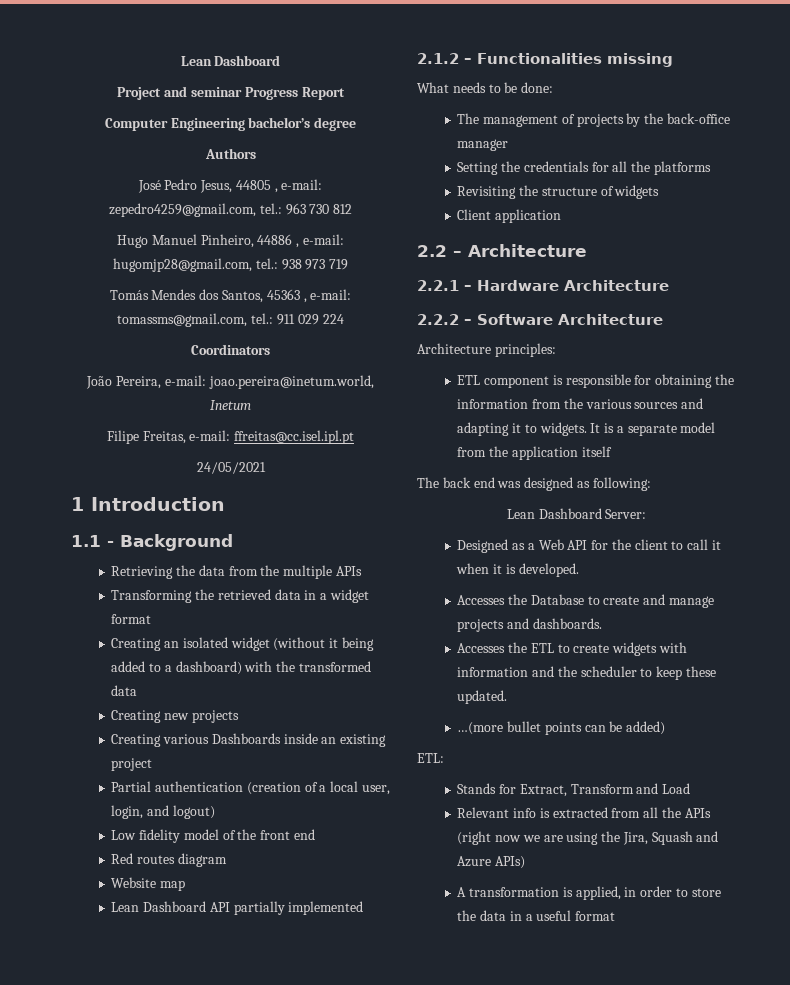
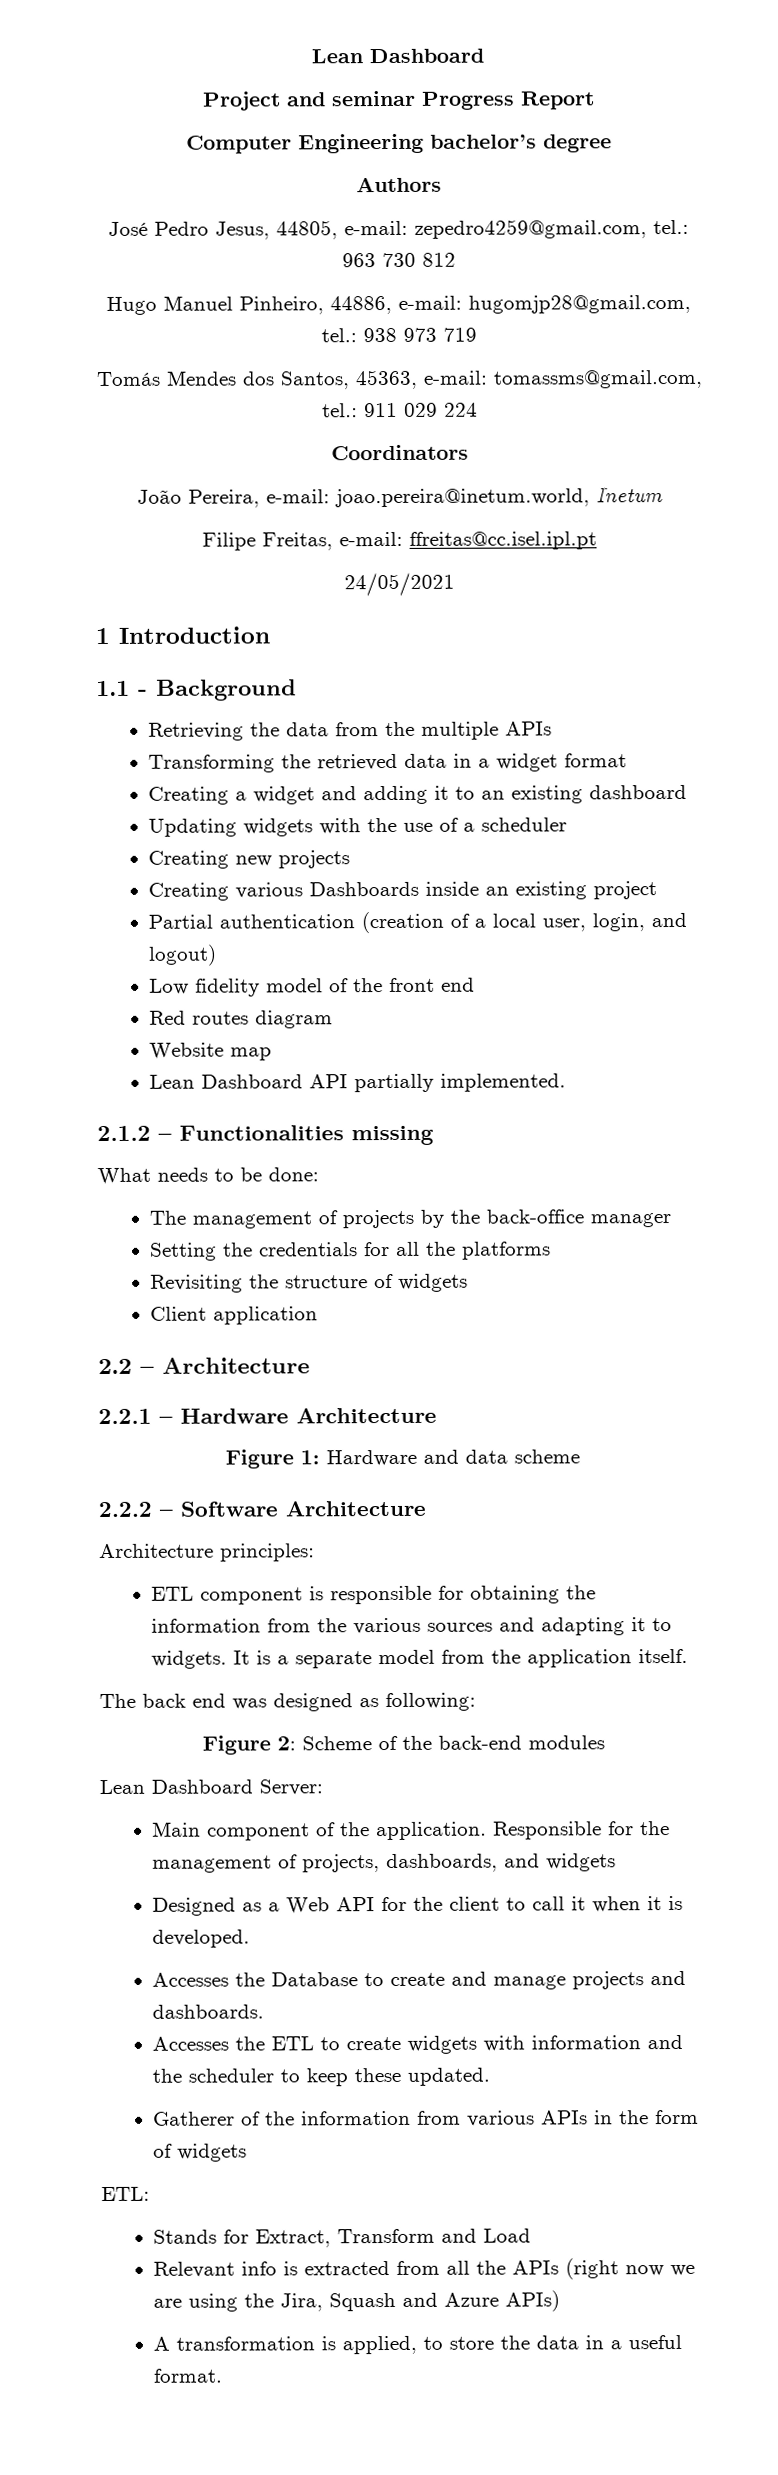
[235,180,278,193] 44805 , -> [276,220,338,240] 44805,
[257,234,300,248] 44886 , -> [330,295,392,315] 44886,
[266,289,307,303] 45363 , -> [354,369,418,390] 45363,
[163,637,374,651] [111,661,371,675] [111,685,138,696] an isolated widget (without it being added to a dashboard) with the transformed data -> [235,784,688,805] [148,817,568,837] a widget and adding it to an existing dashboard // Updating widgets with the use of a scheduler
[288,901,364,915] implemented -> [440,1073,567,1092] implemented.
(669, 285) none -> [225,1449,580,1469] // Figure 1: Hardware and data scheme
[581,446,612,457] itself -> [638,1648,689,1664] itself.
[506,508,647,519] Lean Dashboard Server: -> [202,1735,605,1755] [99,1779,323,1796] [152,1821,671,1841] [152,1853,617,1873] Figure 2: Scheme of the back-end modules // Lean Dashboard Server: // Main component of the application. Responsible for the management of projects, dashboards, and widgets
[457,721,666,735] …(more bullet points can be added) -> [153,2109,700,2127] [153,2143,248,2162] Gatherer of the information from various APIs in the form of widgets
[624,886,673,897] in order -> (418, 2345) none
[575,911,616,921] format -> [153,2368,223,2383] format.

